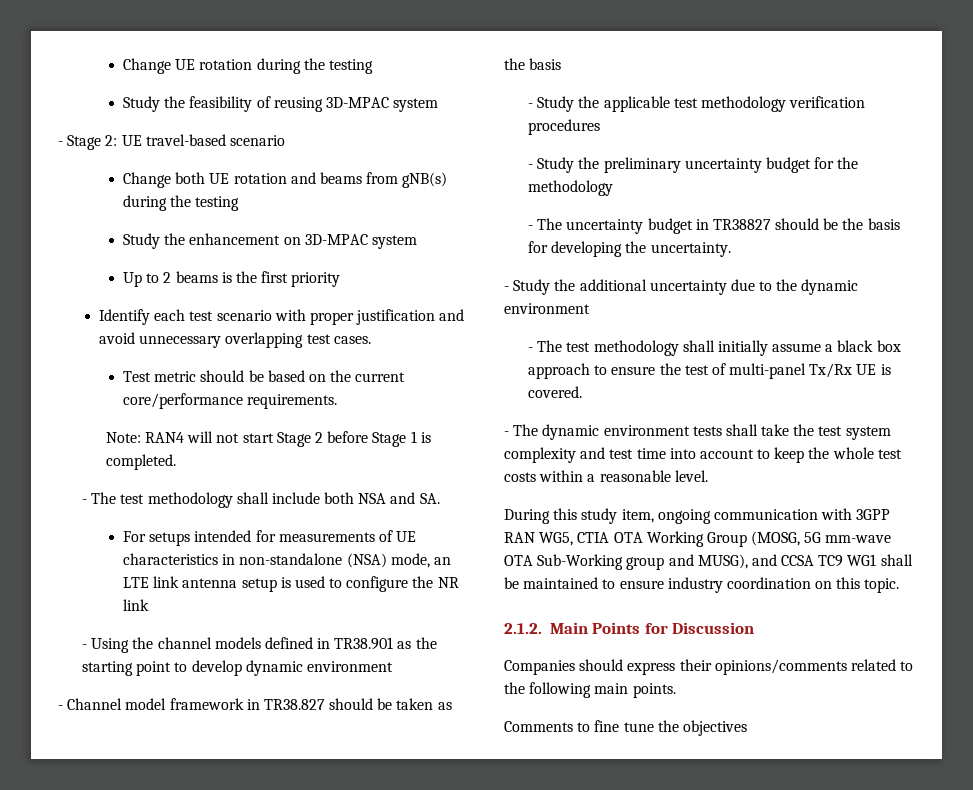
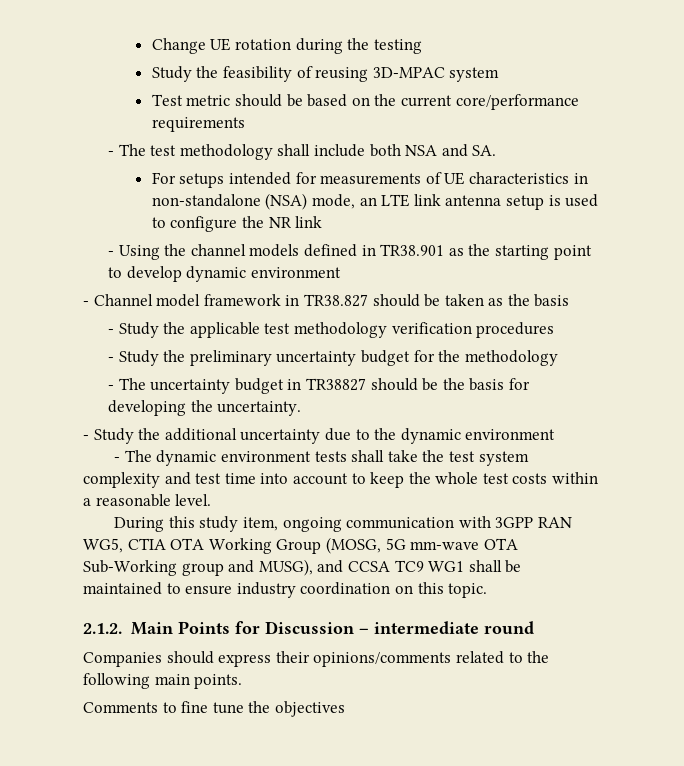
[58,134,285,150] [122,172,448,188] [122,195,240,211] [122,233,417,249] [122,271,341,287] [99,309,465,325] [99,332,371,348] // - Stage 2: UE travel-based scenario // Change both UE rotation and beams from gNB(s) during the testing // Study the enhancement on 3D-MPAC system // Up to 2 beams is the first priority // Identify each test scenario with proper justification and avoid unnecessary overlapping test cases. -> (500, 74) none
[247,394,338,409] [105,431,431,447] [105,454,176,470] requirements. // Note: RAN4 will not start Stage 2 before Stage 1 is completed. -> [151,117,245,132] requirements
[527,340,901,356] [527,363,891,379] [527,386,582,398] // - The test methodology shall initially assume a black box approach to ensure the test of multi-panel Tx/Rx UE is covered. -> (556, 434) none
(755, 628) none -> [358,621,534,634] – intermediate round

